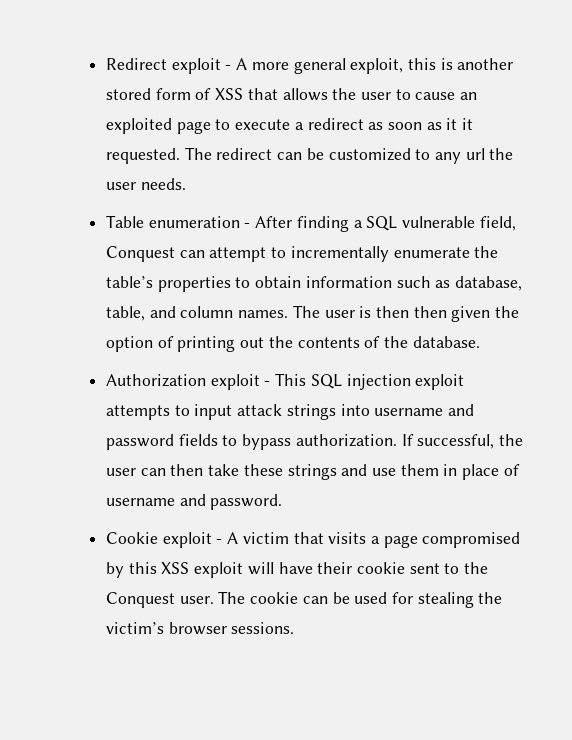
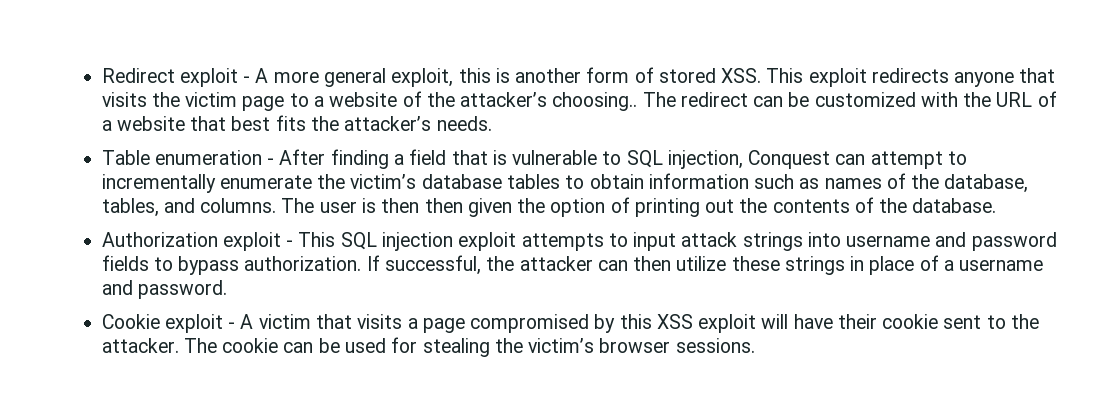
[105,88,151,100] stored -> (582, 75) none
[215,88,478,101] [105,118,474,134] [105,148,180,164] XSS that allows the user to cause an exploited page to execute a redirect as soon as it it requested. -> [658,68,1056,87] [101,91,638,111] stored XSS. This exploit redirects anyone that visits the victim page to a website of the attacker’s choosing..
[415,148,514,164] [105,182,136,190] to any url the user -> [920,91,1057,107] [101,115,432,131] with the URL of a website that best fits the attacker’s
[366,216,516,231] SQL vulnerable field, -> [409,149,743,169] field that is vulnerable to SQL injection,
[105,276,231,292] table’s properties -> [350,174,561,189] victim’s database tables
[455,276,523,291] [105,306,289,321] database, table, and column names. -> [824,173,1029,193] [101,198,277,217] names of the database, tables, and columns.
[105,468,136,476] user -> [519,256,593,271] attacker
[208,464,240,476] take -> [676,256,727,271] utilize
[341,464,439,476] and use them -> (845, 265) none
(520, 470) none -> [943,260,954,271] a
[105,592,214,608] Conquest user. -> [101,338,179,353] attacker.

